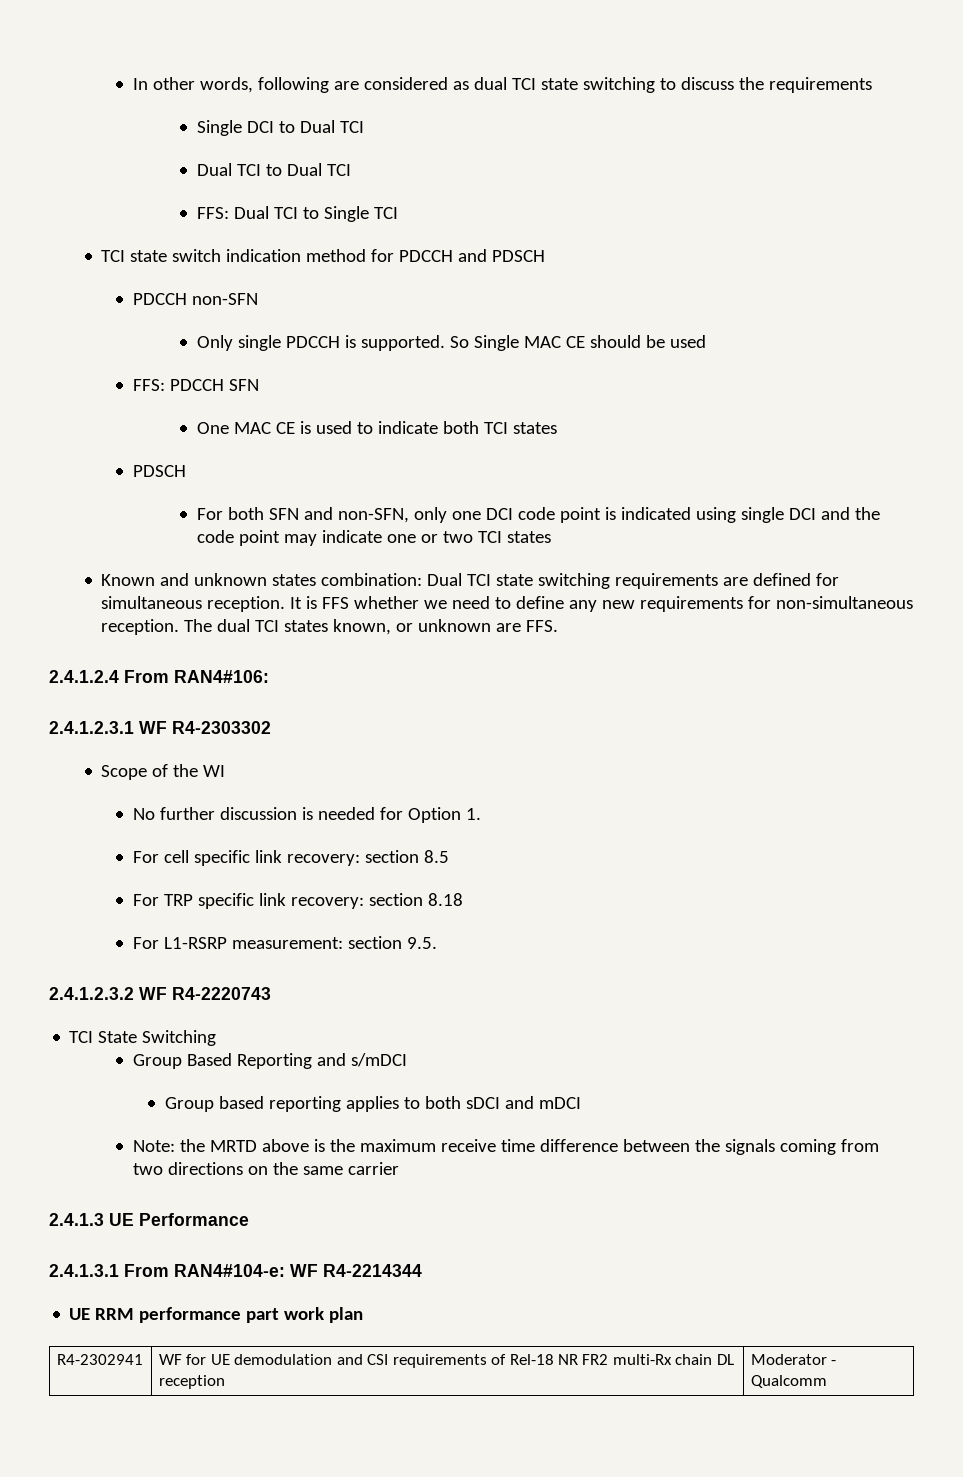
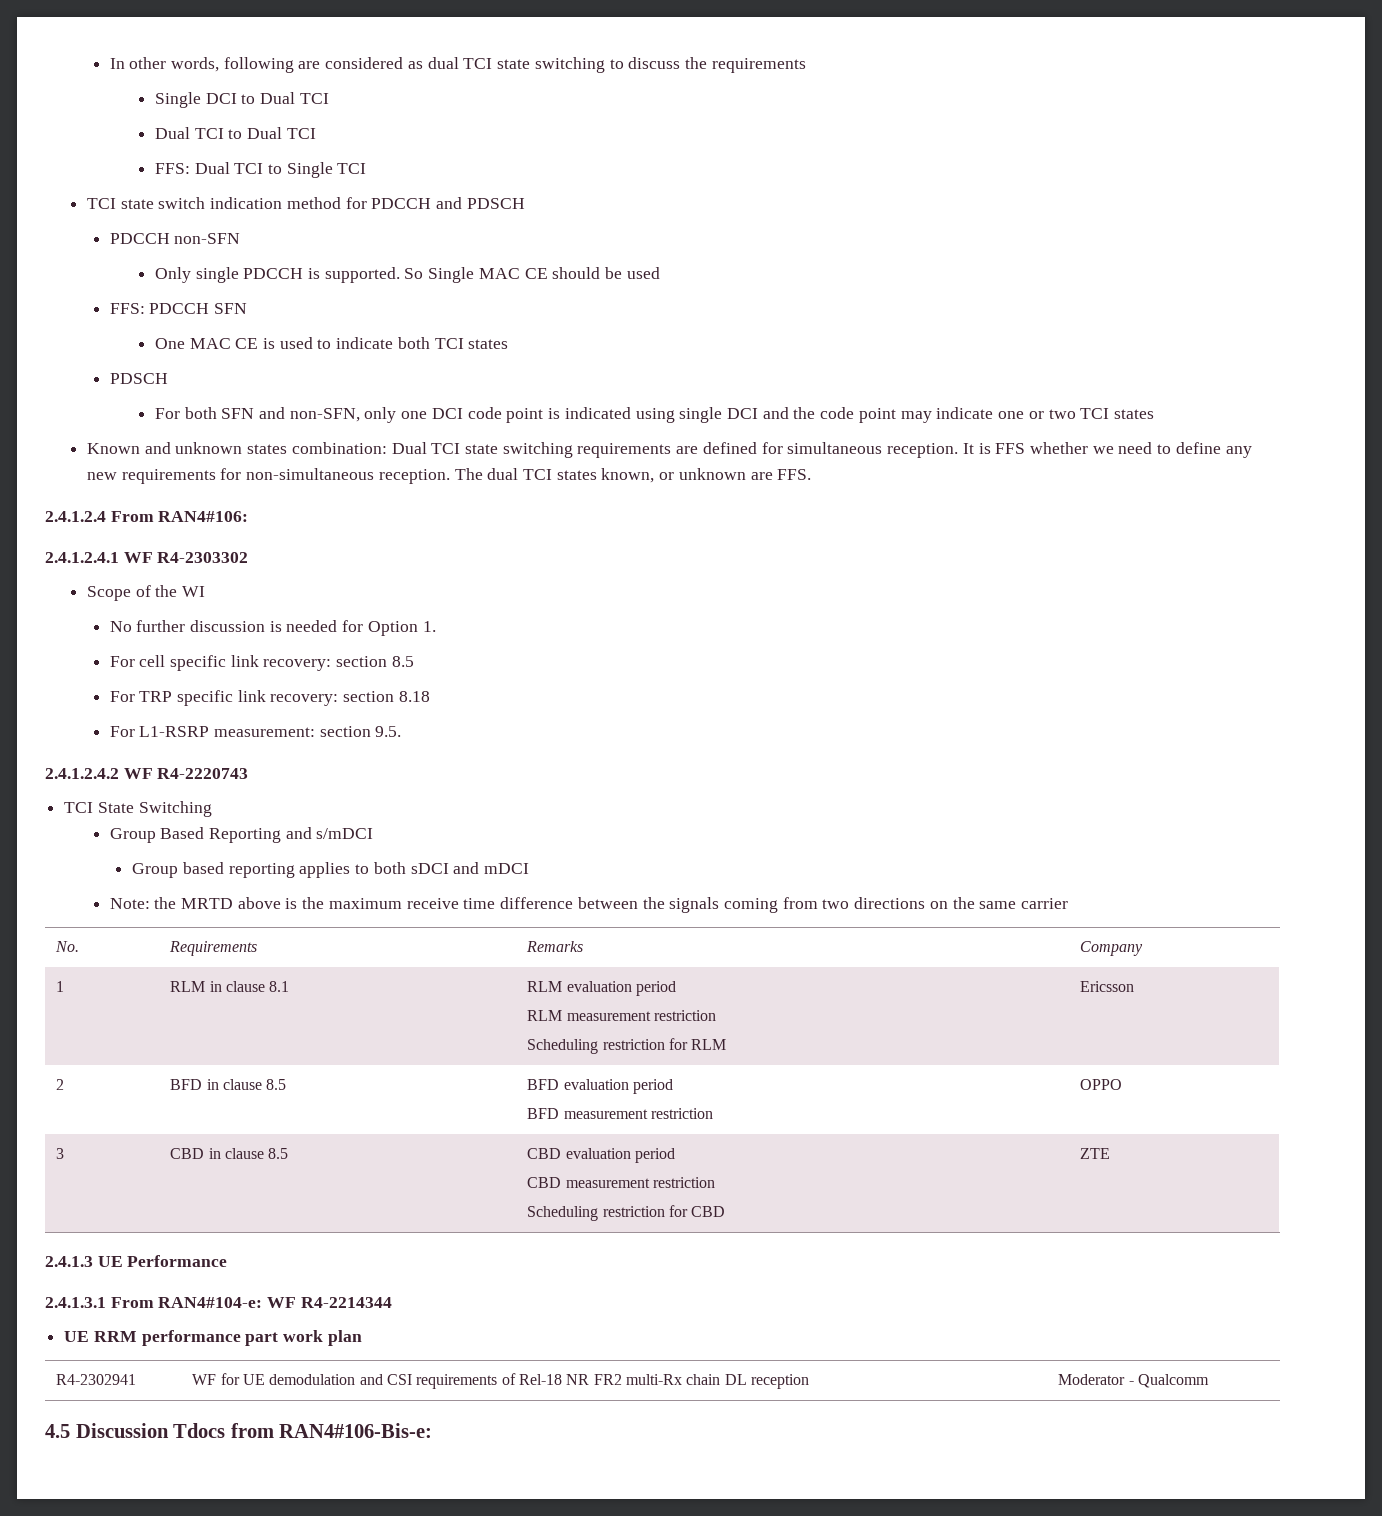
[49,721,134,734] 2.4.1.2.3.1 -> [45,552,119,563] 2.4.1.2.4.1
[49,987,134,1000] 2.4.1.2.3.2 -> [45,768,119,779] 2.4.1.2.4.2
(400, 1168) none -> [55,941,80,952] [169,941,258,956] [526,941,584,952] [1080,941,1144,956] [56,981,65,992] [170,981,290,992] [527,981,677,996] [527,1010,717,1021] [527,1038,727,1054] [1080,981,1135,992] [56,1079,65,1090] [170,1079,287,1090] [527,1079,674,1094] [527,1108,714,1119] [1080,1079,1123,1090] [56,1148,65,1159] [170,1148,289,1159] [527,1148,676,1163] [527,1177,716,1188] [527,1205,726,1221] [1080,1148,1111,1159] // No. | Requirements | Remarks | Company // 1 | RLM in clause 8.1 | RLM evaluation period // RLM measurement restriction // Scheduling restriction for RLM | Ericsson // 2 | BFD in clause 8.5 | BFD evaluation period // BFD measurement restriction | OPPO // 3 | CBD in clause 8.5 | CBD evaluation period // CBD measurement restriction // Scheduling restriction for CBD | ZTE
(827, 1381) none -> [45,1423,433,1438] // 4.5 Discussion Tdocs from RAN4#106-Bis-e:

